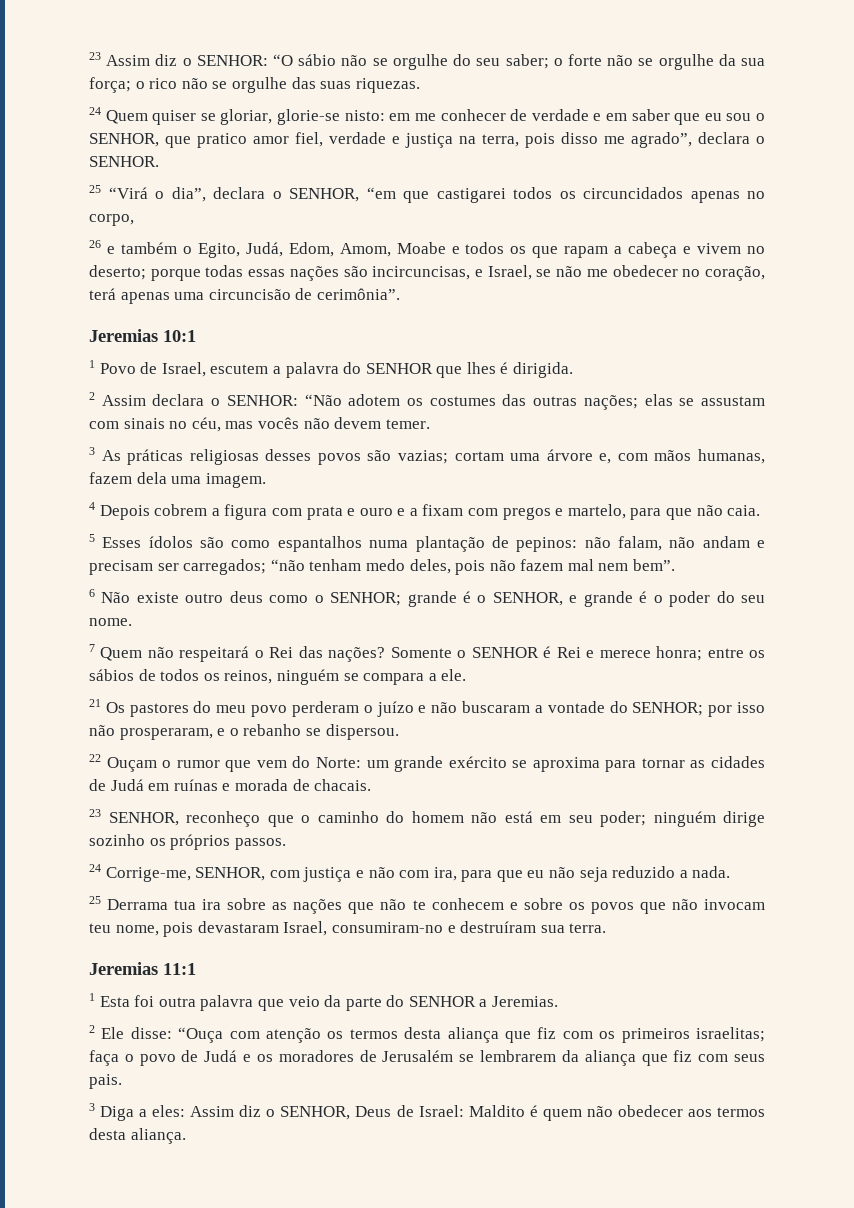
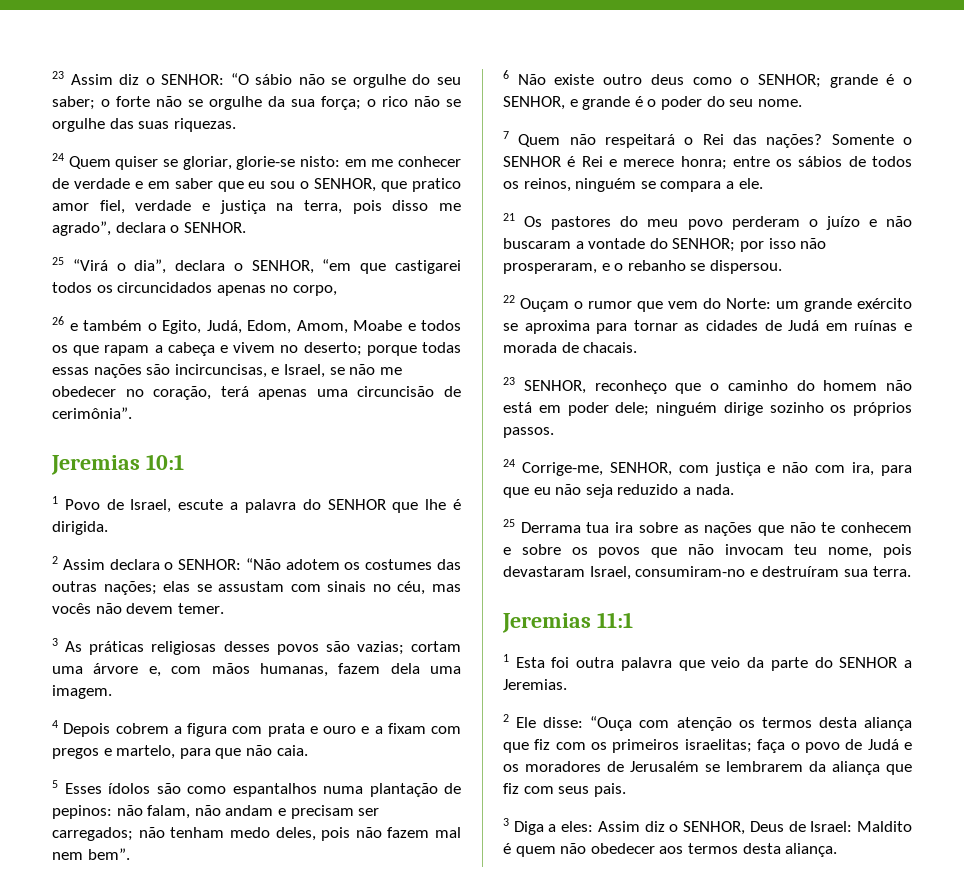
[210,364,269,374] escutem -> [178,499,224,510] escute
[466,362,496,374] lhes -> [425,499,447,510] lhe
[270,559,305,571] “não -> [138,827,165,838] não
[568,811,646,827] seu poder; -> [567,402,650,416] poder dele;

